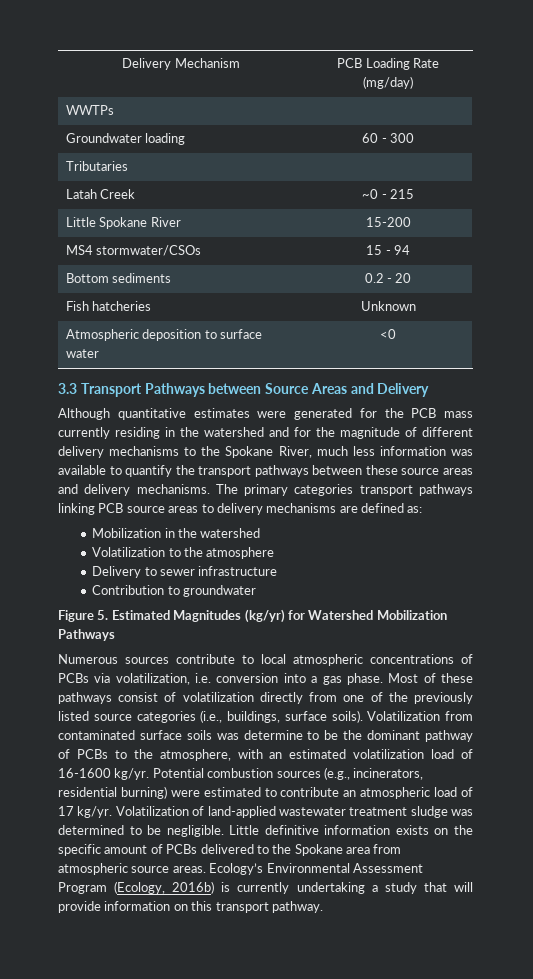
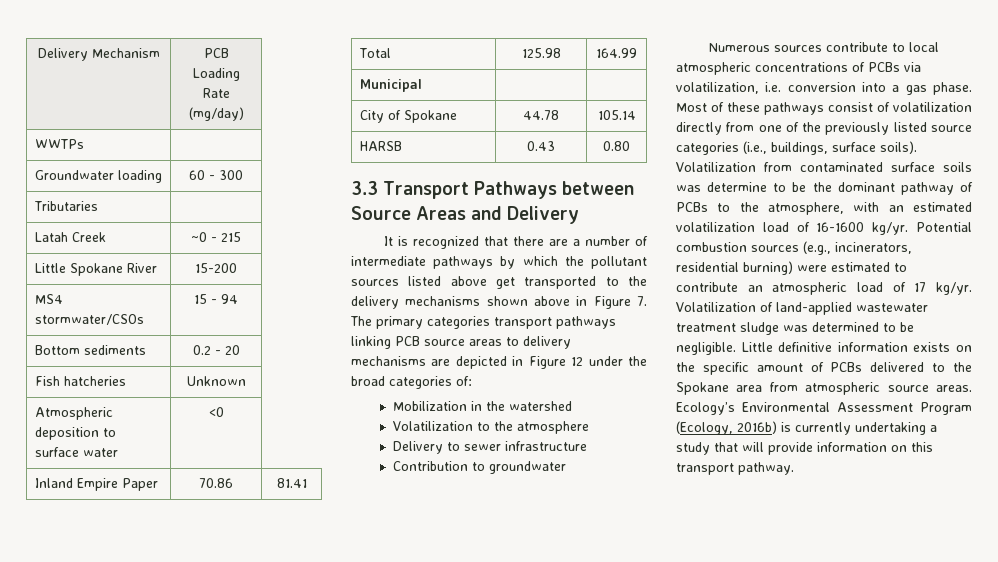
(396, 334) none -> [34,478,158,491] [199,478,233,488] [276,478,307,488] [358,48,391,58] [521,48,561,58] [596,48,637,58] [359,79,422,92] [359,110,457,123] [523,110,559,120] [597,110,636,120] [359,141,402,151] [527,141,555,151] [603,141,630,151] // Inland Empire Paper | 70.86 | 81.41 // Total | 125.98 | 164.99 // Municipal | | // City of Spokane | 44.78 | 105.14 // HARSB | 0.43 | 0.80
[58,408,473,420] [58,427,473,439] [58,446,473,458] [58,465,473,477] [58,484,210,496] Although quantitative estimates were generated for the PCB mass currently residing in the watershed and for the magnitude of different delivery mechanisms to the Spokane River, much less information was available to quantify the transport pathways between these source areas and delivery mechanisms. -> [384,236,648,249] [351,256,647,269] [351,276,647,289] [351,296,647,309] It is recognized that there are a number of intermediate pathways by which the pollutant sources listed above get transported to the delivery mechanisms shown above in Figure 7.
[361,503,423,513] defined as: -> [455,356,647,369] [351,376,472,389] depicted in Figure 12 under the broad categories of:
[58,609,447,623] [58,629,115,641] // Figure 5. Estimated Magnitudes (kg/yr) for Watershed Mobilization Pathways -> (566, 467) none

